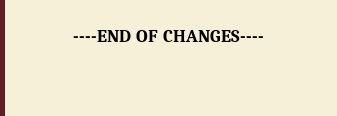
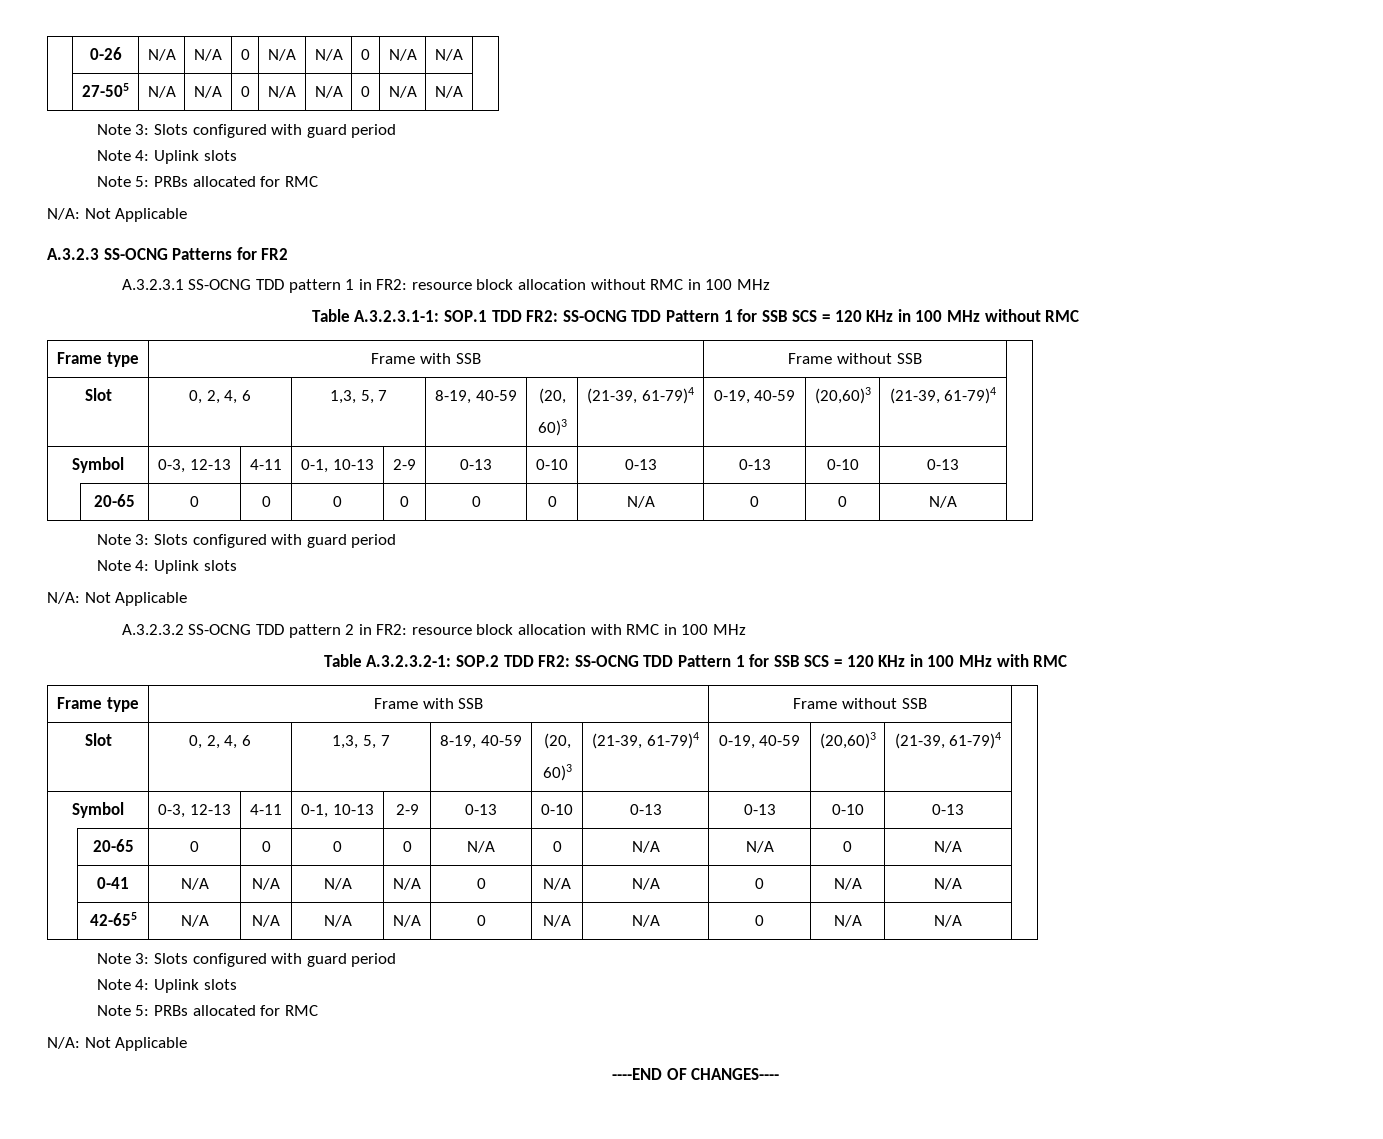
(73, 36) none -> [89,47,122,60] [147,49,176,61] [194,49,222,61] [240,49,250,60] [268,49,296,61] [314,49,343,61] [361,49,370,60] [388,49,417,61] [435,49,463,61] [82,83,129,97] [147,86,176,98] [194,86,222,98] [240,86,250,97] [268,86,296,98] [314,86,343,98] [361,86,370,97] [388,86,417,98] [435,86,463,98] [96,124,397,138] [96,150,237,164] [96,176,318,187] [47,208,188,222] [47,247,289,260] [121,279,770,293] [311,309,1080,322] [57,352,139,367] [371,353,481,364] [788,353,922,364] [84,388,112,401] [189,390,251,404] [329,390,388,404] [435,390,517,404] [538,388,566,404] [537,419,567,436] [587,387,694,404] [713,390,796,404] [814,387,871,404] [889,387,997,404] [72,457,124,473] [158,459,231,473] [250,459,282,470] [301,459,374,473] [393,459,416,470] [460,459,492,470] [536,459,568,470] [624,459,657,470] [738,459,771,470] [826,459,859,470] [927,459,959,470] [94,494,135,507] [190,496,199,507] [261,496,271,507] [333,496,342,507] [400,496,409,507] [471,496,481,507] [547,496,557,507] [626,496,655,508] [750,496,759,507] [838,496,847,507] [929,496,957,508] [96,534,397,548] [96,560,237,574] [47,592,188,606] [121,624,746,638] [323,654,1068,667] [57,697,139,712] [373,698,484,709] [793,698,927,709] [84,733,112,746] [189,735,251,749] [332,735,390,749] [440,735,522,749] [543,733,571,749] [542,764,572,781] [592,732,699,749] [718,735,801,749] [819,732,876,749] [894,732,1002,749] [72,802,124,818] [158,804,231,818] [250,804,282,815] [301,804,374,818] [395,804,419,815] [465,804,497,815] [541,804,573,815] [629,804,662,815] [743,804,776,815] [831,804,864,815] [932,804,964,815] [92,839,134,852] [190,841,199,852] [261,841,271,852] [333,841,342,852] [402,841,412,852] [467,841,495,853] [552,841,562,852] [631,841,660,853] [745,841,774,853] [843,841,852,852] [934,841,962,853] [97,877,129,889] [180,878,209,890] [252,878,280,890] [323,878,352,890] [393,878,421,890] [476,878,486,889] [543,878,571,890] [631,878,660,890] [755,878,764,889] [833,878,862,890] [934,878,962,890] [89,912,137,926] [180,915,209,927] [252,915,280,927] [323,915,352,927] [393,915,421,927] [476,915,486,926] [543,915,571,927] [631,915,660,927] [755,915,764,926] [833,915,862,927] [934,915,962,927] [96,953,397,967] [96,979,237,993] [96,1005,318,1016] [47,1037,188,1051] | 0-26 | N/A | N/A | 0 | N/A | N/A | 0 | N/A | N/A | // | 27-505 | N/A | N/A | 0 | N/A | N/A | 0 | N/A | N/A | // Note 3: Slots configured with guard period // Note 4: Uplink slots // Note 5: PRBs allocated for RMC // N/A: Not Applicable // A.3.2.3 SS-OCNG Patterns for FR2 // A.3.2.3.1 SS-OCNG TDD pattern 1 in FR2: resource block allocation without RMC in 100 MHz // Table A.3.2.3.1-1: SOP.1 TDD FR2: SS-OCNG TDD Pattern 1 for SSB SCS = 120 KHz in 100 MHz without RMC // Frame type | Frame with SSB | Frame without SSB | // Slot | 0, 2, 4, 6 | 1,3, 5, 7 | 8-19, 40-59 | (20, // 60)3 | (21-39, 61-79)4 | 0-19, 40-59 | (20,60)3 | (21-39, 61-79)4 | // Symbol | 0-3, 12-13 | 4-11 | 0-1, 10-13 | 2-9 | 0-13 | 0-10 | 0-13 | 0-13 | 0-10 | 0-13 | // | 20-65 | 0 | 0 | 0 | 0 | 0 | 0 | N/A | 0 | 0 | N/A | // Note 3: Slots configured with guard period // Note 4: Uplink slots // N/A: Not Applicable // A.3.2.3.2 SS-OCNG TDD pattern 2 in FR2: resource block allocation with RMC in 100 MHz // Table A.3.2.3.2-1: SOP.2 TDD FR2: SS-OCNG TDD Pattern 1 for SSB SCS = 120 KHz in 100 MHz with RMC // Frame type | Frame with SSB | Frame without SSB | // Slot | 0, 2, 4, 6 | 1,3, 5, 7 | 8-19, 40-59 | (20, // 60)3 | (21-39, 61-79)4 | 0-19, 40-59 | (20,60)3 | (21-39, 61-79)4 | // Symbol | 0-3, 12-13 | 4-11 | 0-1, 10-13 | 2-9 | 0-13 | 0-10 | 0-13 | 0-13 | 0-10 | 0-13 | // | 20-65 | 0 | 0 | 0 | 0 | N/A | 0 | N/A | N/A | 0 | N/A | // | 0-41 | N/A | N/A | N/A | N/A | 0 | N/A | N/A | 0 | N/A | N/A | // | 42-655 | N/A | N/A | N/A | N/A | 0 | N/A | N/A | 0 | N/A | N/A | // Note 3: Slots configured with guard period // Note 4: Uplink slots // Note 5: PRBs allocated for RMC // N/A: Not Applicable //

